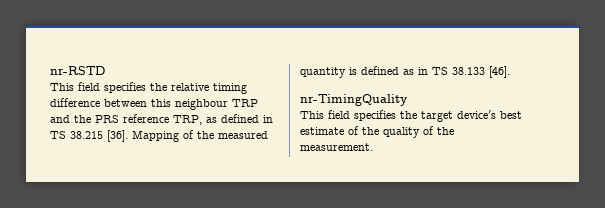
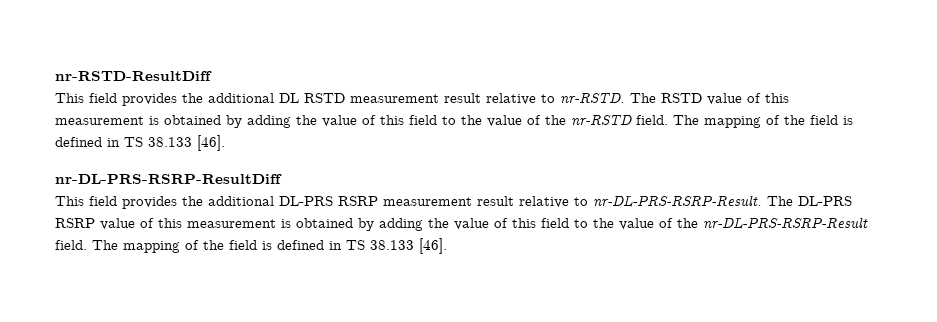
[50,66,105,75] [50,82,247,94] [50,98,258,110] [50,114,273,125] [50,130,268,142] [300,66,414,78] nr-RSTD // This field specifies the relative timing difference between this neighbour TRP and the PRS reference TRP, as defined in TS 38.215 [36]. Mapping of the measured quantity is defined as -> [55,71,212,81] [55,93,789,106] [55,115,853,128] [55,137,102,147] nr-RSTD-ResultDiff // This field provides the additional DL RSTD measurement result relative to nr-RSTD. The RSTD value of this measurement is obtained by adding the value of this field to the value of the nr-RSTD field. The mapping of the field is defined
[300,94,408,106] [300,110,522,122] [300,126,454,138] [300,143,373,151] nr-TimingQuality // This field specifies the target device′s best estimate of the quality of the measurement. -> [55,174,282,184] [55,195,852,209] [55,217,868,231] [55,238,447,254] nr-DL-PRS-RSRP-ResultDiff // This field provides the additional DL-PRS RSRP measurement result relative to nr-DL-PRS-RSRP-Result. The DL-PRS RSRP value of this measurement is obtained by adding the value of this field to the value of the nr-DL-PRS-RSRP-Result field. The mapping of the field is defined in TS 38.133 [46].

